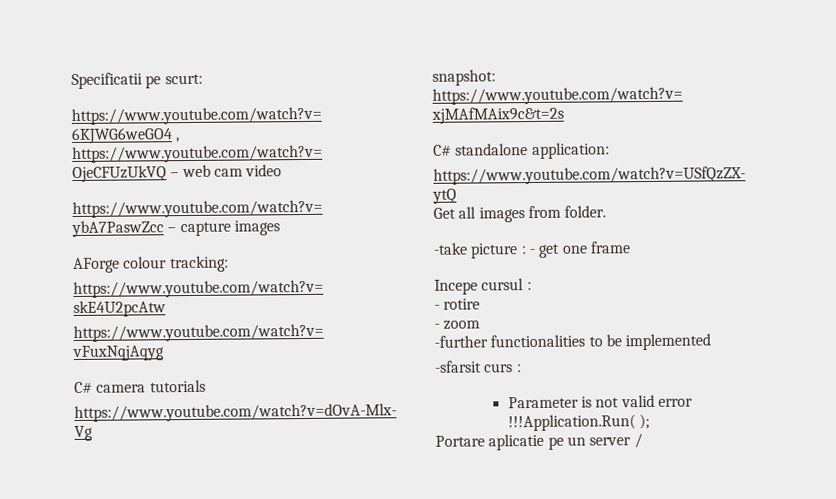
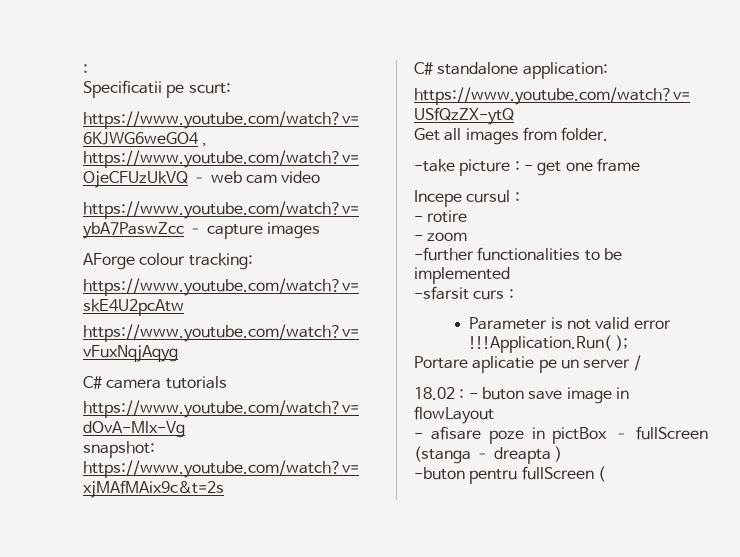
(71, 81) none -> [83,64,88,74] : //
(643, 441) none -> [414,387,629,404] [414,406,494,424] [414,426,708,444] [414,446,562,464] [414,466,605,484] // 18.02 : - buton save image in flowLayout // - afisare poze in pictBox – fullScreen (stanga – dreapta ) // -buton pentru fullScreen (

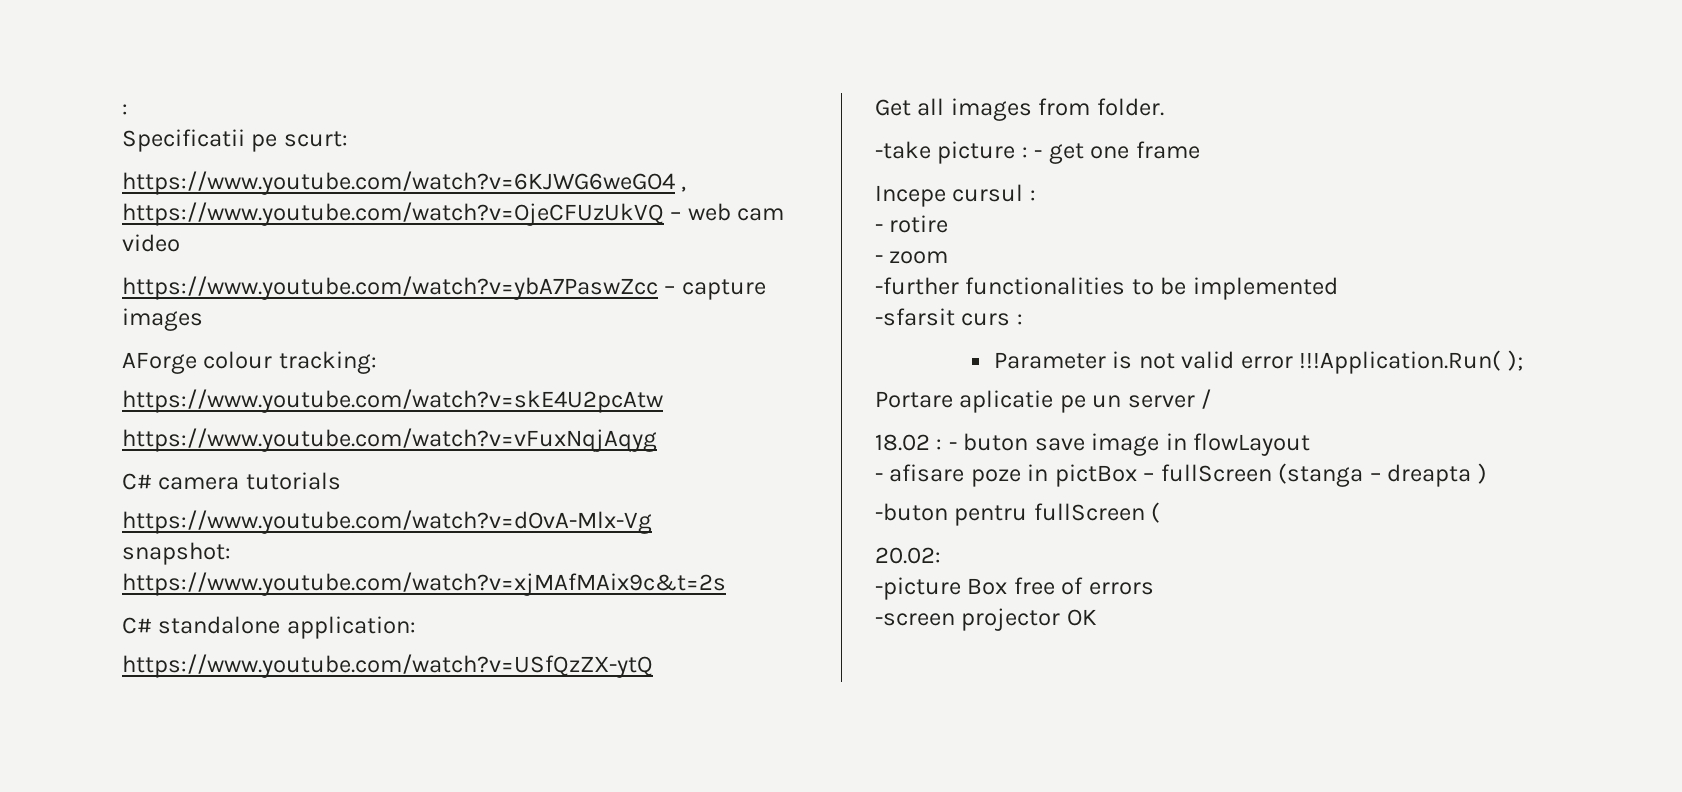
(605, 474) none -> [875,547,941,564] [875,577,1154,600] [875,608,1097,631] // 20.02: // -picture Box free of errors // -screen projector OK

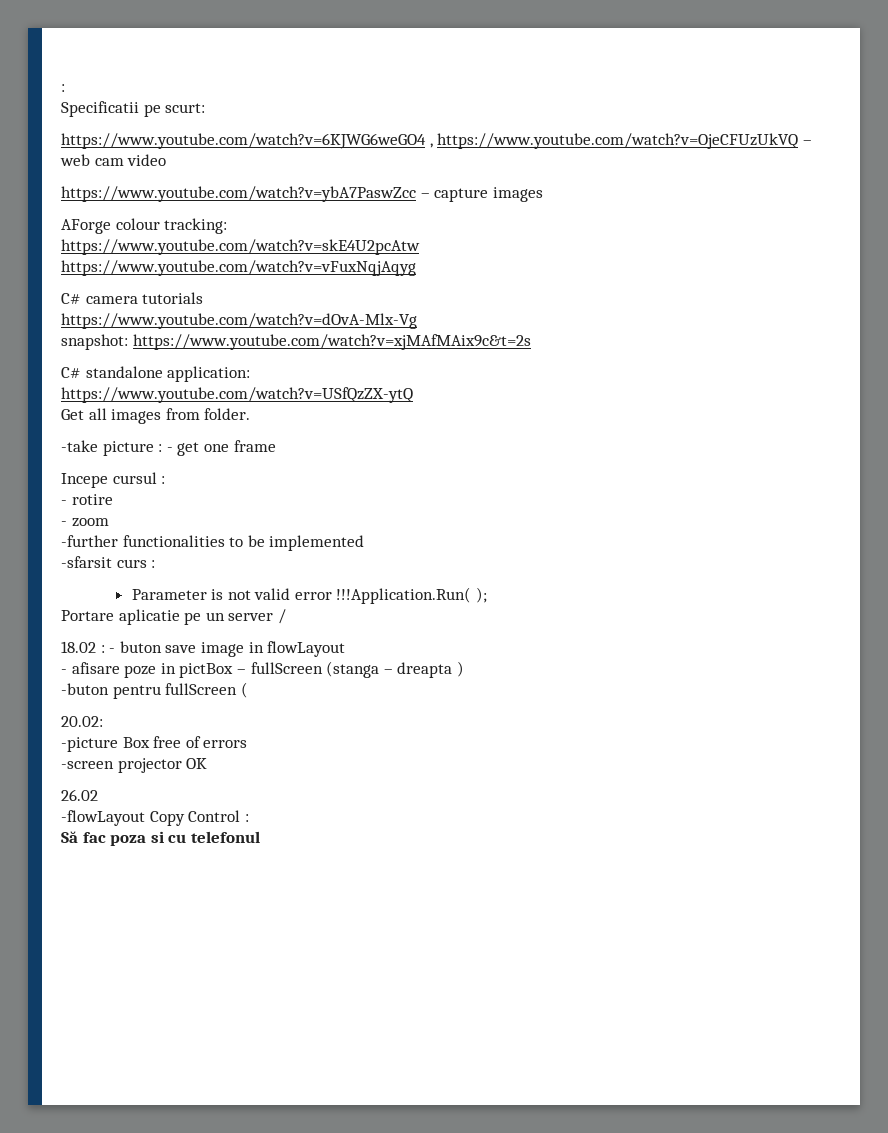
(1097, 617) none -> [61,789,98,801] [61,810,249,826] [61,831,260,846] // 26.02 // -flowLayout Copy Control : // Să fac poza si cu telefonul

